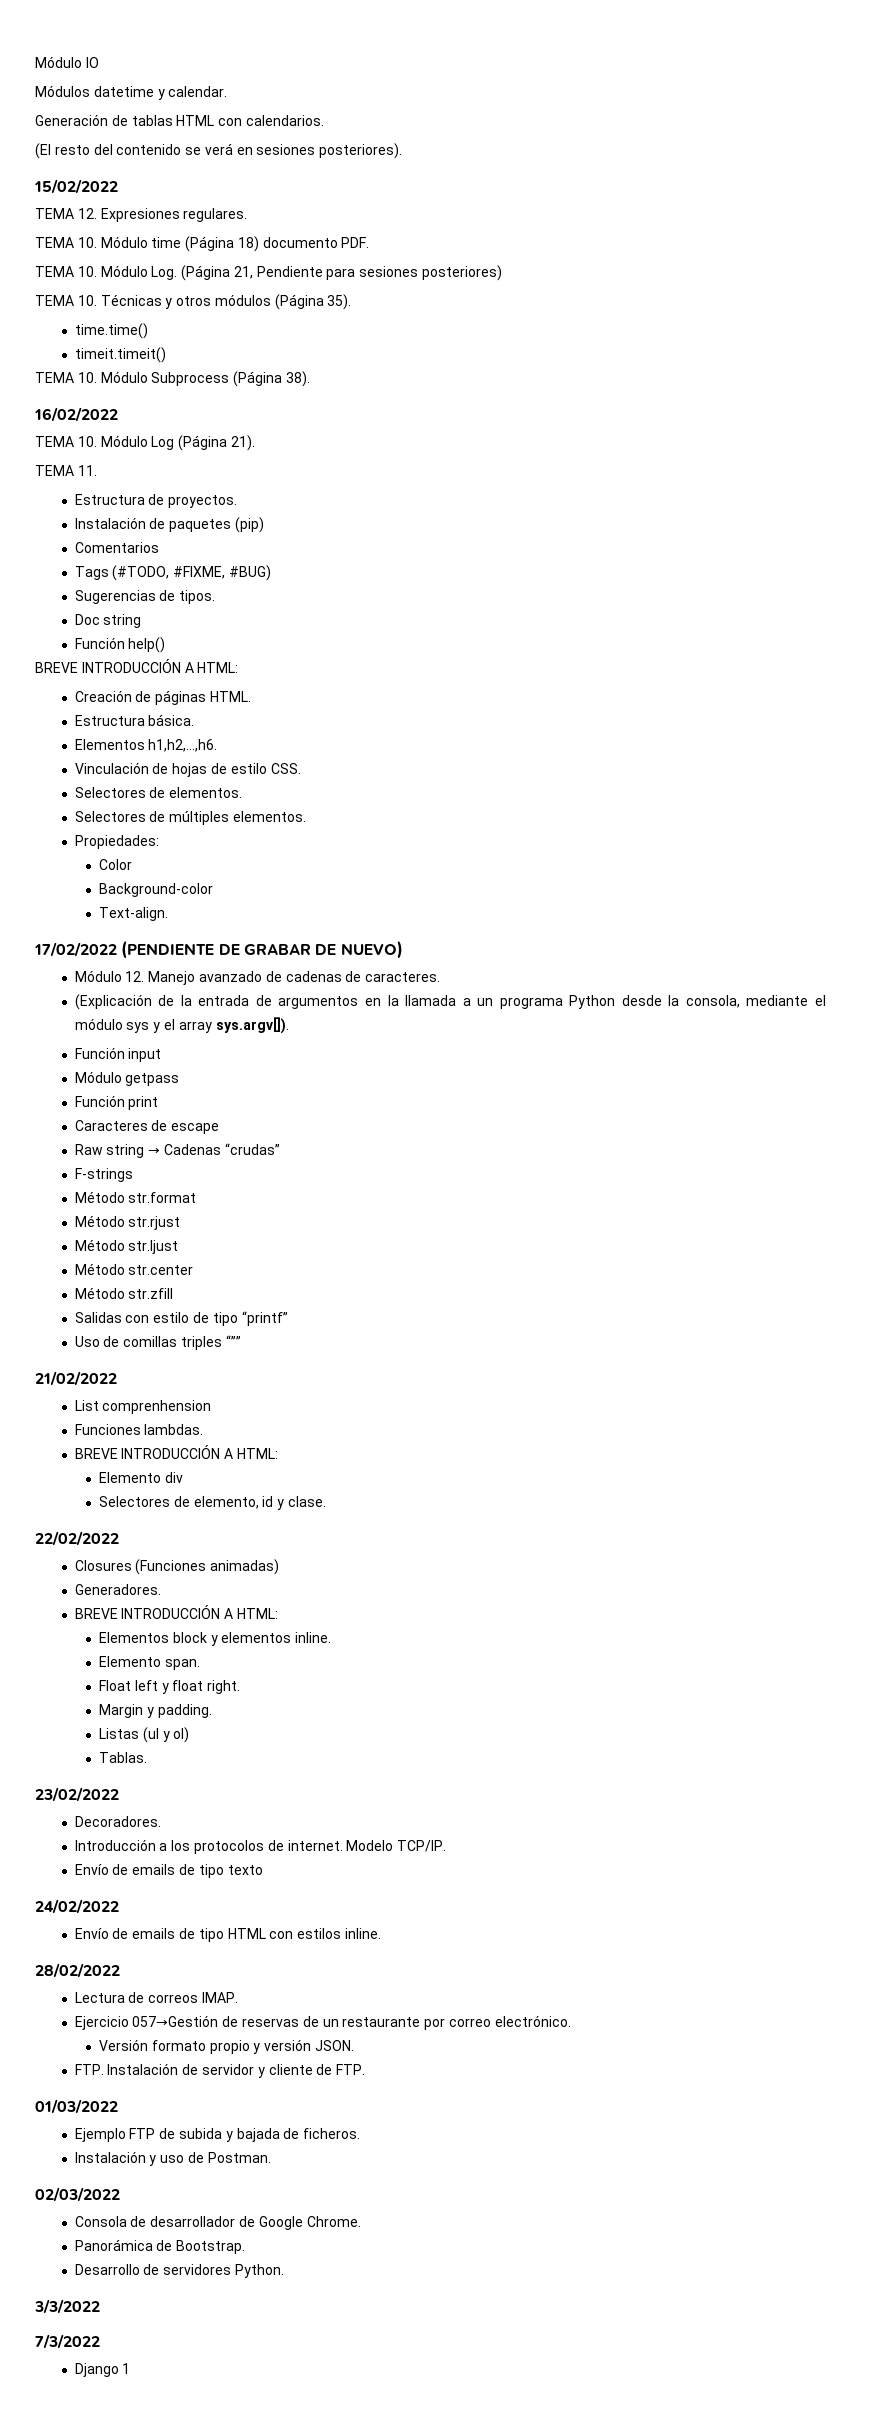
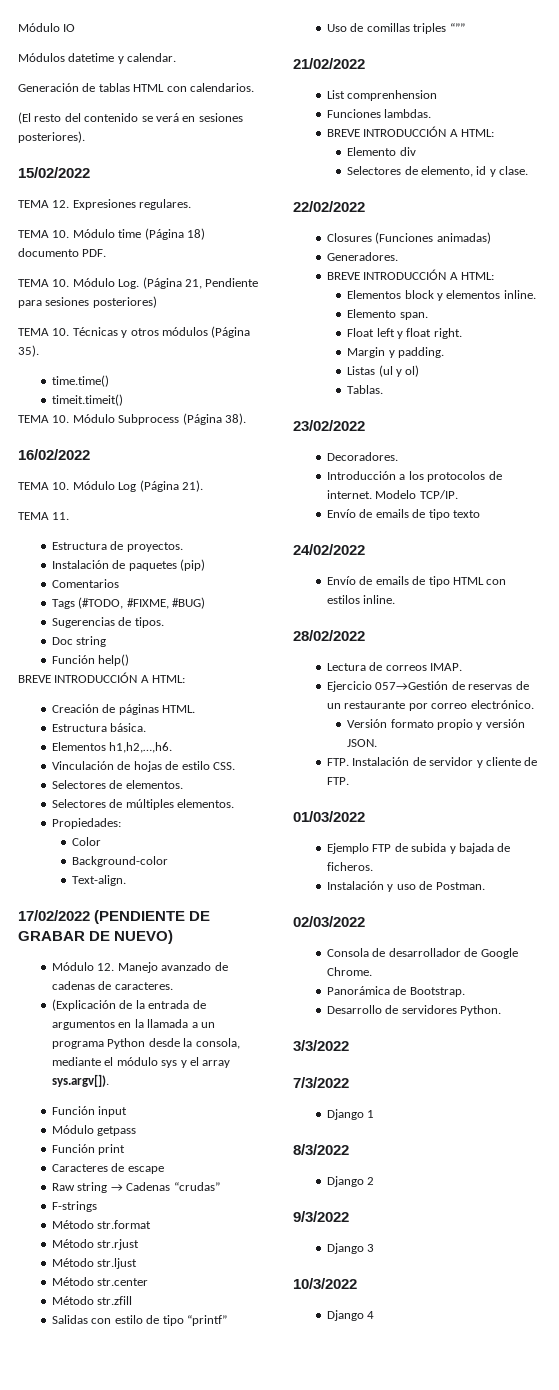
(131, 2368) none -> [293,1144,349,1155] [327,1176,375,1187] [293,1211,349,1222] [327,1243,375,1254] [293,1278,357,1289] [327,1310,375,1321] // 8/3/2022 // Django 2 // 9/3/2022 // Django 3 // 10/3/2022 // Django 4

